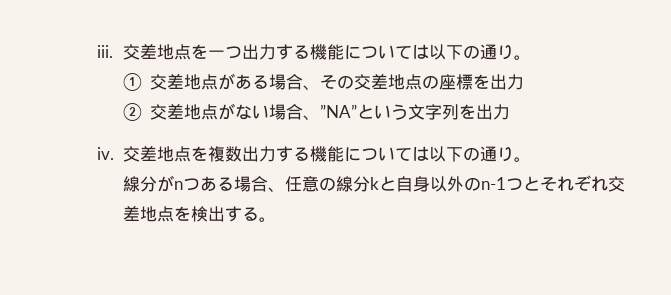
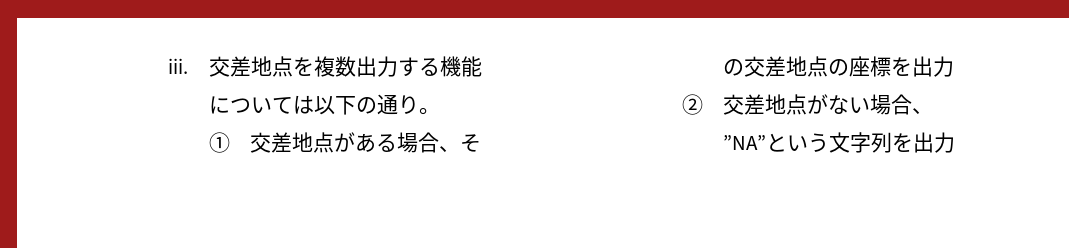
[207,46,242,59] 一つ -> [314,56,357,77] 複数
[96,146,531,162] [122,175,625,192] [122,206,276,222] // iv.交差地点を複数出力する機能については以下の通り。 // 線分がnつある場合、任意の線分kと自身以外のn-1つとそれぞれ交差地点を検出する。 -> (956, 142) none

